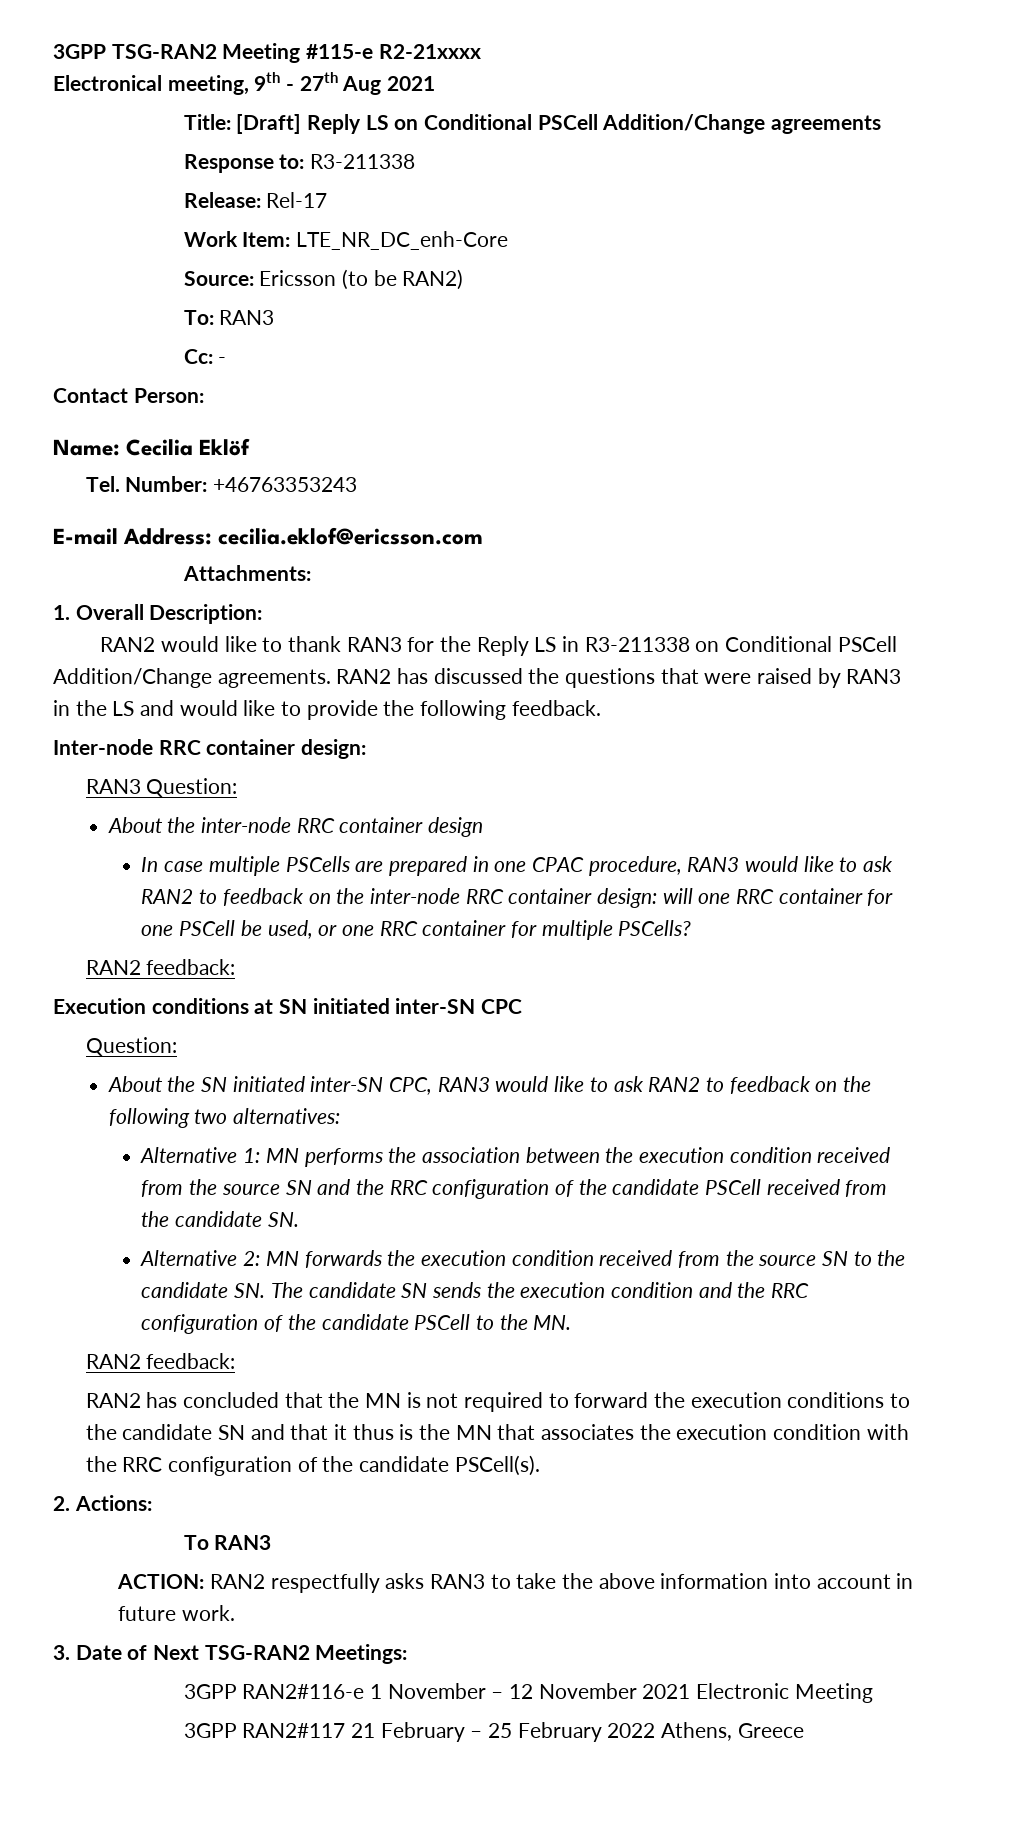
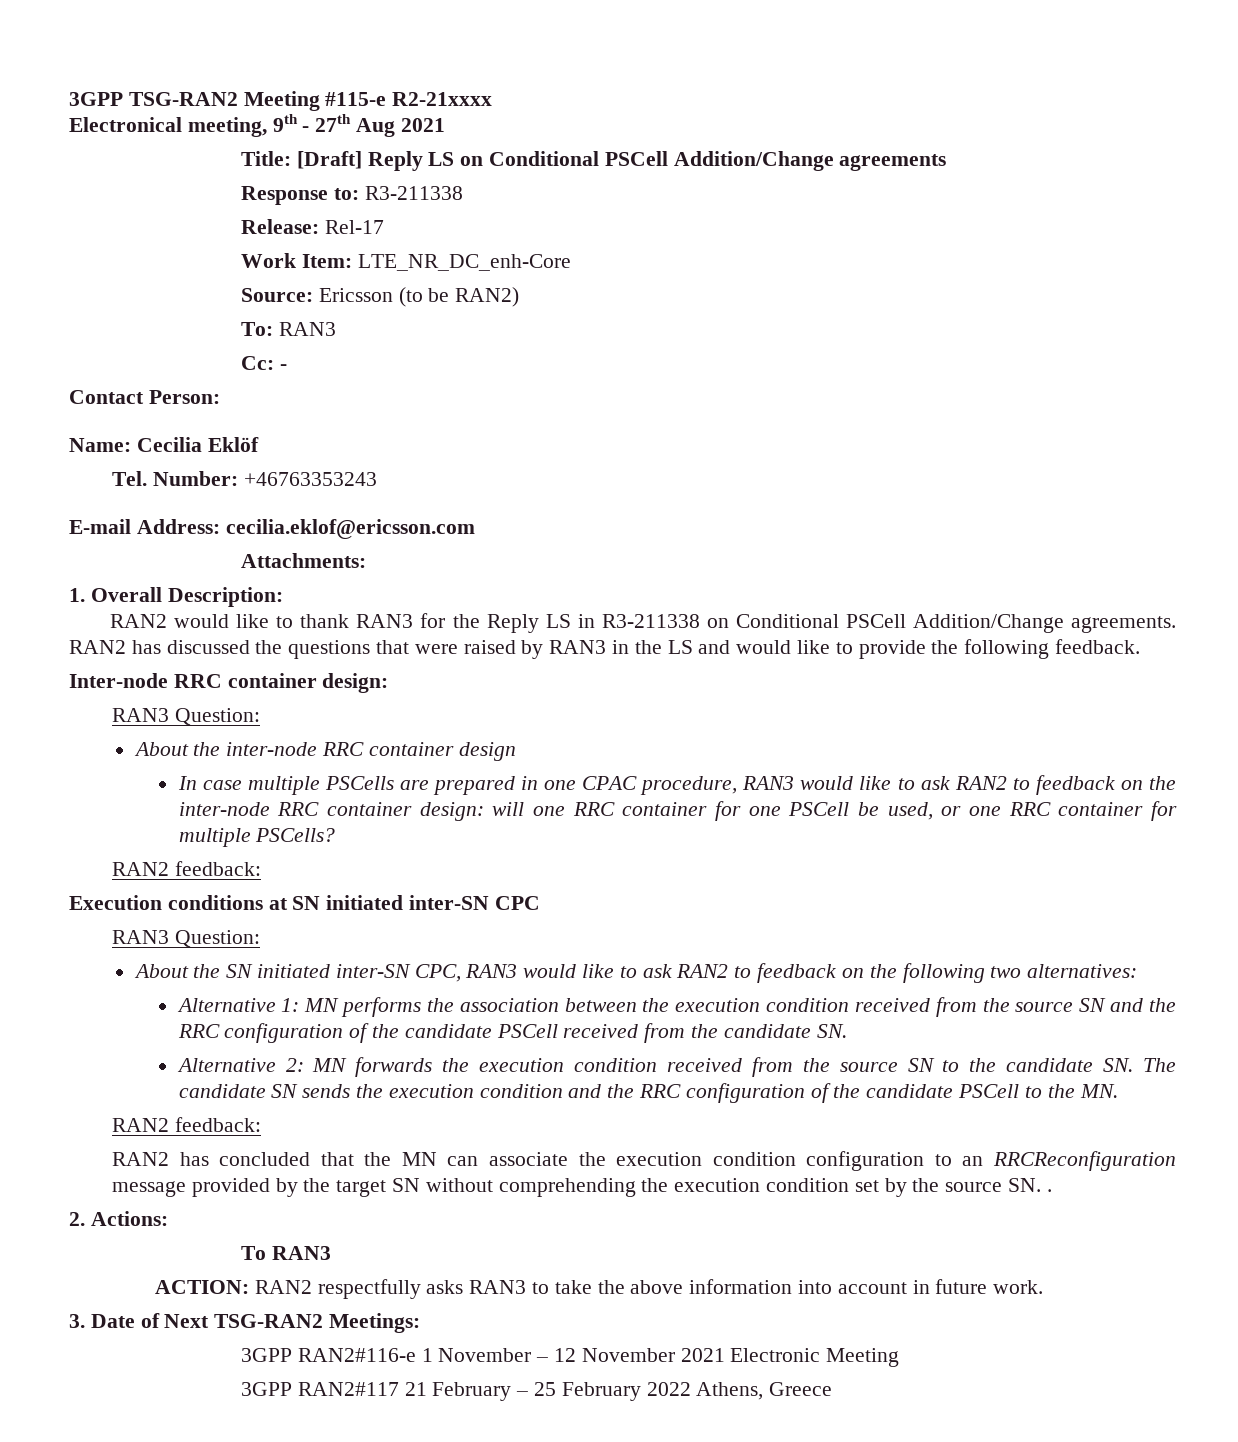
(523, 1006) none -> [111,930,169,944] RAN3
[406,1392,911,1412] [85,1424,909,1440] [85,1455,540,1476] is not required to forward the execution conditions to the candidate SN and that it thus is the MN that associates the execution condition with the RRC configuration of the candidate PSCell(s). -> [447,1151,1176,1171] [111,1178,1052,1197] can associate the execution condition configuration to an RRCReconfiguration message provided by the target SN without comprehending the execution condition set by the source SN. .

